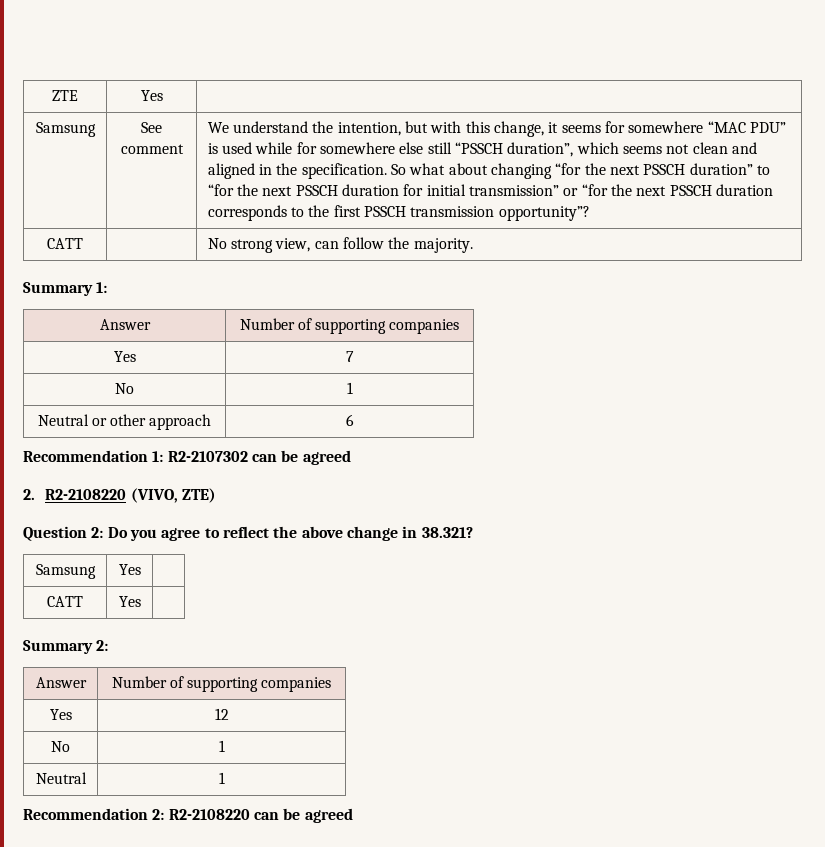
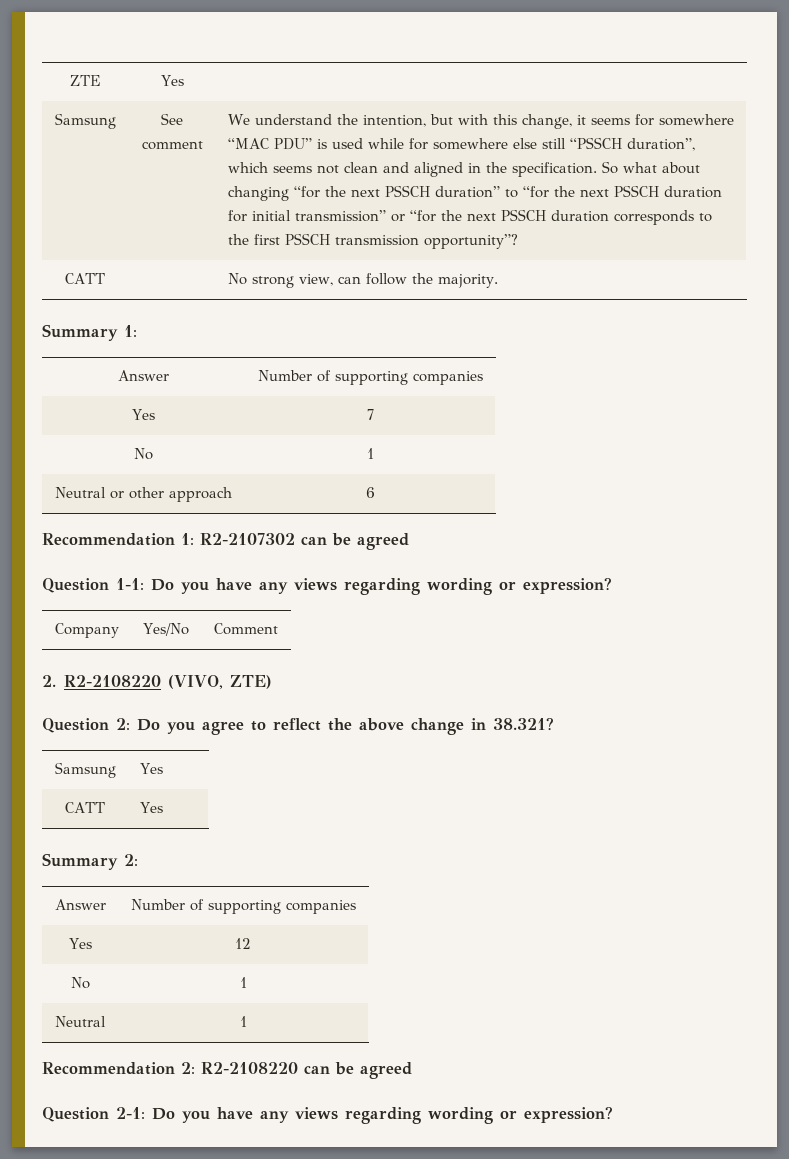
(351, 457) none -> [42,577,612,595] [54,623,119,638] [143,623,190,636] [214,623,278,635] // Question 1-1: Do you have any views regarding wording or expression? // Company | Yes/No | Comment
(353, 815) none -> [42,1106,613,1124] // Question 2-1: Do you have any views regarding wording or expression?

